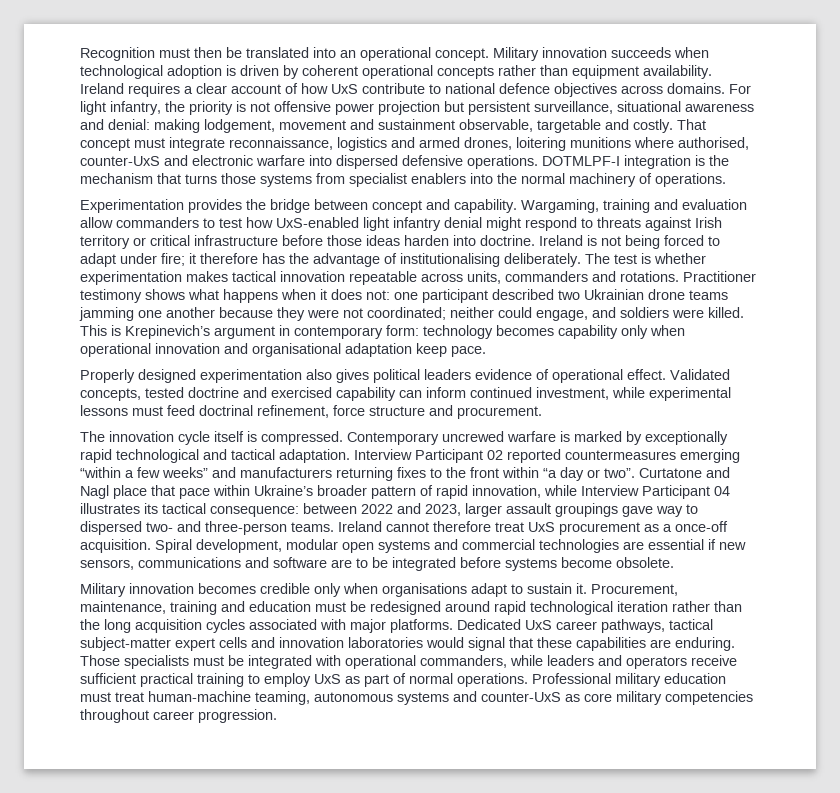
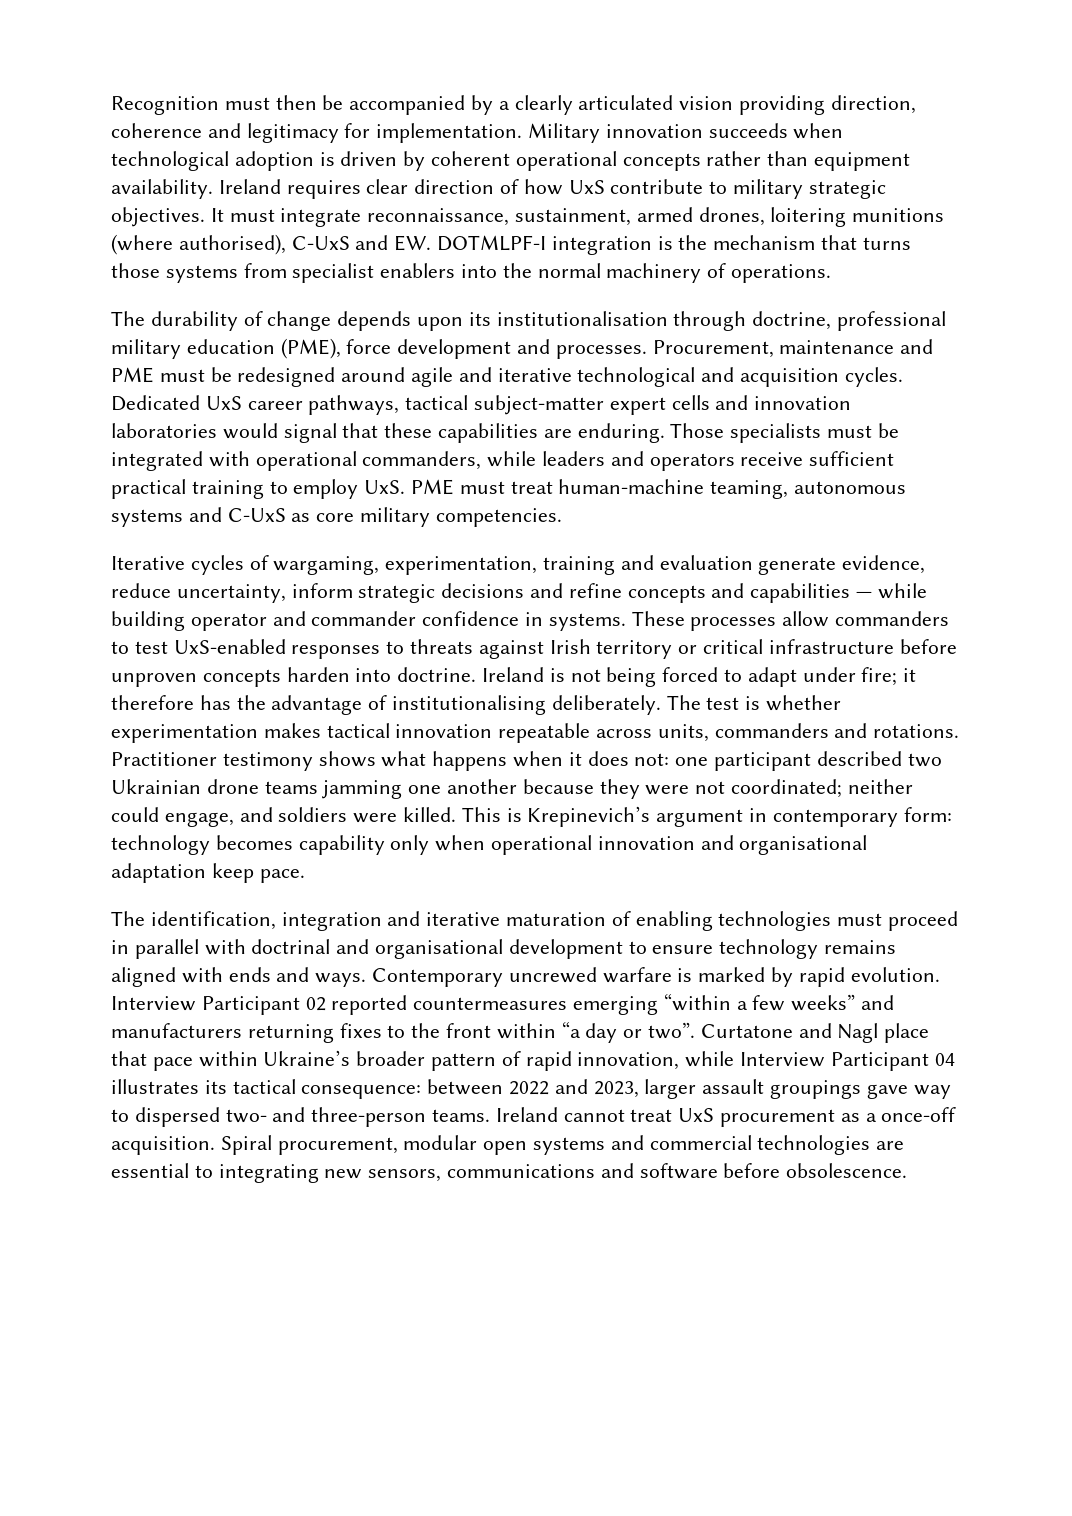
[246,47,489,61] translated into an operational concept. -> [349,95,916,115] [111,123,523,143] accompanied by a clearly articulated vision providing direction, coherence and legitimacy for implementation.
[184,83,281,94] a clear account -> [366,179,495,194] clear direction
[445,83,751,97] [80,101,754,115] [80,119,706,133] [80,138,130,151] national defence objectives across domains. For light infantry, the priority is not offensive power projection but persistent surveillance, situational awareness and denial: making lodgement, movement and sustainment observable, targetable and costly. That concept -> [733,179,886,199] [111,207,224,227] military strategic objectives. It
[337,137,415,151] logistics and -> [515,208,632,226] sustainment,
[634,137,749,150] [80,155,538,169] where authorised, counter-UxS and electronic warfare into dispersed defensive operations. -> [111,234,432,255] (where authorised), C-UxS and EW.
[80,199,747,213] [80,217,577,231] Experimentation provides the bridge between concept and capability. Wargaming, training and evaluation allow commanders to test how UxS-enabled light infantry denial might respond -> [111,311,947,331] [111,338,934,359] [111,367,903,387] [111,395,852,415] [111,423,899,443] [111,451,895,471] [111,479,907,499] [111,507,562,527] [111,555,926,575] [111,583,927,603] [111,611,950,631] [111,639,381,659] The durability of change depends upon its institutionalisation through doctrine, professional military education (PME), force development and processes. Procurement, maintenance and PME must be redesigned around agile and iterative technological and acquisition cycles. Dedicated UxS career pathways, tactical subject-matter expert cells and innovation laboratories would signal that these capabilities are enduring. Those specialists must be integrated with operational commanders, while leaders and operators receive sufficient practical training to employ UxS. PME must treat human-machine teaming, autonomous systems and C-UxS as core military competencies. // Iterative cycles of wargaming, experimentation, training and evaluation generate evidence, reduce uncertainty, inform strategic decisions and refine concepts and capabilities — while building operator and commander confidence in systems. These processes allow commanders to test UxS-enabled responses
[327,235,400,246] those ideas -> [111,669,281,687] unproven concepts
[80,369,730,383] [80,387,731,401] [80,405,542,419] [80,431,343,445] Properly designed experimentation also gives political leaders evidence of operational effect. Validated concepts, tested doctrine and exercised capability can inform continued investment, while experimental lessons must feed doctrinal refinement, force structure and procurement. // The innovation cycle itself is compressed. -> [111,911,959,931] [111,939,897,959] [111,967,367,987] The identification, integration and iterative maturation of enabling technologies must proceed in parallel with doctrinal and organisational development to ensure technology remains aligned with ends and ways.
[645,431,728,445] [80,449,350,463] exceptionally rapid technological and tactical adaptation. -> [798,967,940,987] rapid evolution.
[433,521,491,532] therefore -> (625, 1115) none
[196,539,282,553] development, -> [277,1137,398,1155] procurement,
[708,539,716,550] if -> [194,1164,319,1183] to integrating
[331,557,674,571] [80,583,678,597] [80,601,742,615] [80,619,713,633] [80,637,735,651] [80,655,737,669] [80,673,726,687] [80,691,753,705] [80,709,277,723] are to be integrated before systems become obsolete. // Military innovation becomes credible only when organisations adapt to sustain it. Procurement, maintenance, training and education must be redesigned around rapid technological iteration rather than the long acquisition cycles associated with major platforms. Dedicated UxS career pathways, tactical subject-matter expert cells and innovation laboratories would signal that these capabilities are enduring. Those specialists must be integrated with operational commanders, while leaders and operators receive sufficient practical training to employ UxS as part of normal operations. Professional military education must treat human-machine teaming, autonomous systems and counter-UxS as core military competencies throughout career progression. -> [723,1163,908,1178] before obsolescence.

